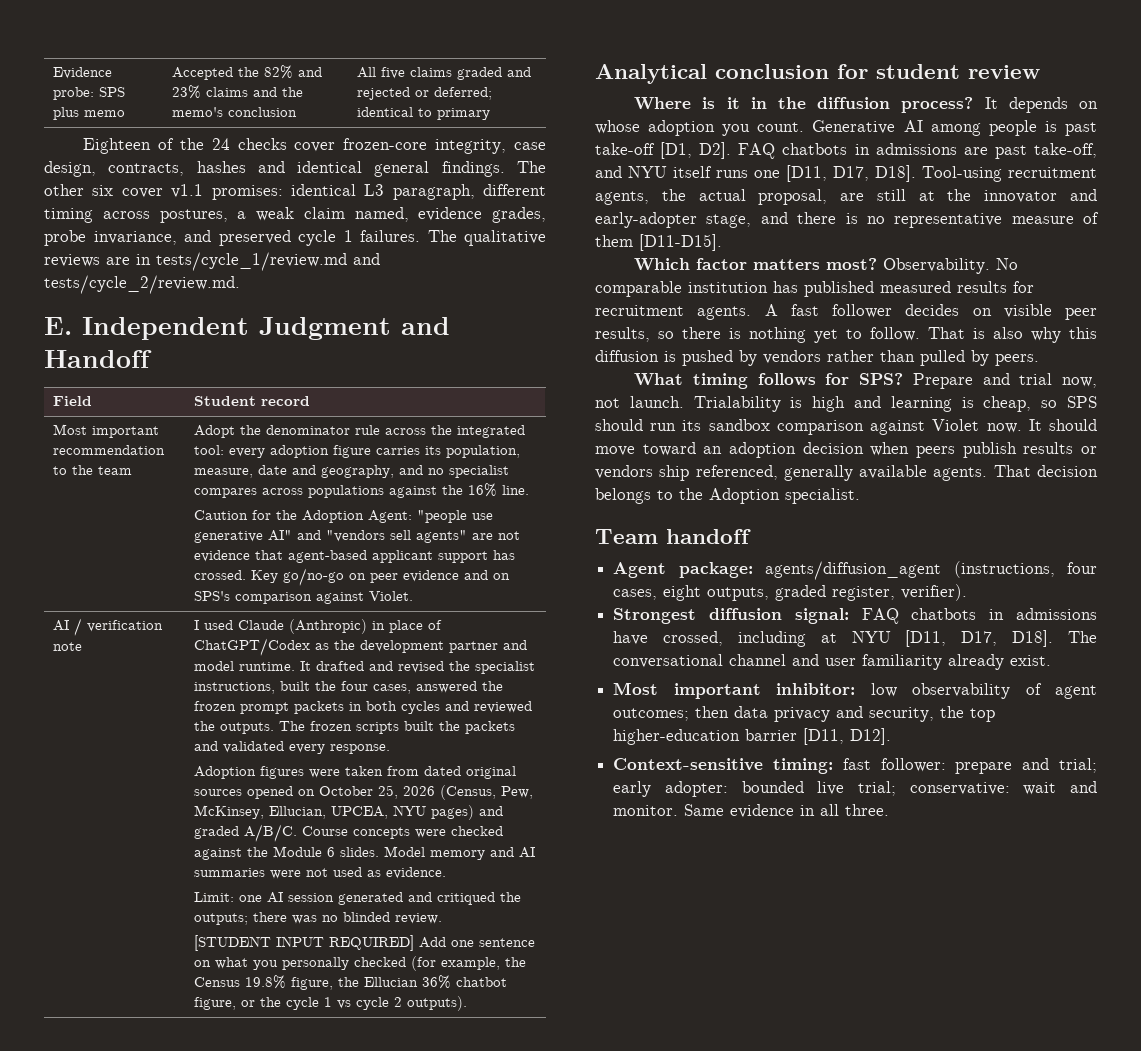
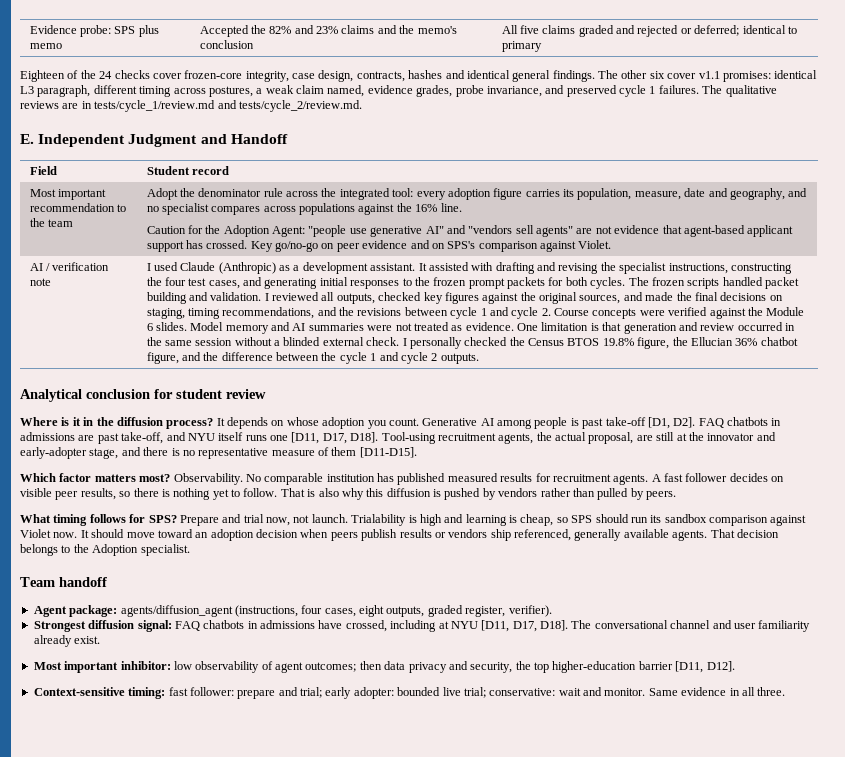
[371,620,442,633] [193,638,527,656] [193,661,444,673] in place of ChatGPT/Codex as the development partner and model runtime. It drafted and revised -> [279,262,599,274] as a development assistant. It assisted with drafting and revising
[279,681,310,691] built -> [730,263,792,274] constructing
[372,681,503,694] [193,701,532,714] [193,721,515,734] [193,741,390,754] [193,766,516,779] [193,785,533,800] [193,805,503,820] [193,824,297,842] cases, answered the frozen prompt packets in both cycles and reviewed the outputs. The frozen scripts built the packets and validated every response. // Adoption figures were taken from dated original sources opened on October 25, 2026 (Census, Pew, McKinsey, Ellucian, UPCEA, NYU pages) and graded A/B/C. -> [188,277,800,289] [146,292,783,304] [146,307,551,319] test cases, and generating initial responses to the frozen prompt packets for both cycles. The frozen scripts handled packet building and validation. I reviewed all outputs, checked key figures against the original sources, and made the final decisions on staging, timing recommendations, and the revisions between cycle 1 and cycle 2.
[450,826,503,836] checked -> [668,307,708,316] verified
[332,867,362,877] used -> [413,322,449,331] treated
[193,892,521,905] [193,912,442,925] [193,935,535,951] [193,956,500,971] // Limit: one AI session generated and critiqued the outputs; there was no blinded review. // [STUDENT INPUT REQUIRED] Add one sentence on what you personally checked (for example, -> [517,322,796,334] [146,337,508,349] One limitation is that generation and review occurred in the same session without a blinded external check. I personally checked
(240, 982) none -> [567,338,600,346] BTOS
[240,1000,255,1007] or -> [181,352,320,361] and the difference between
[336,1000,351,1009] vs -> [379,352,399,361] and
[406,996,467,1011] outputs). -> [440,353,479,364] outputs.

